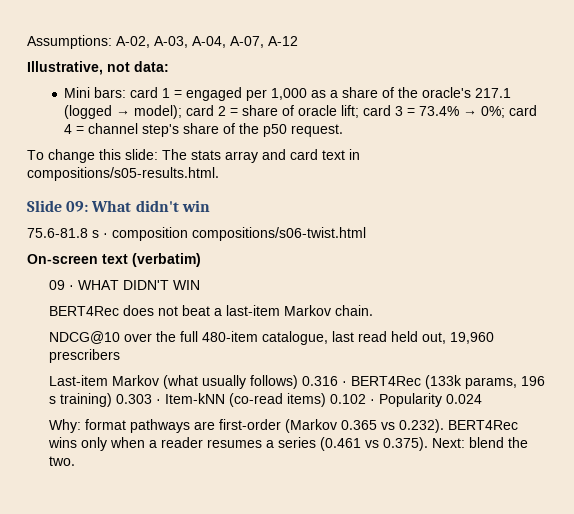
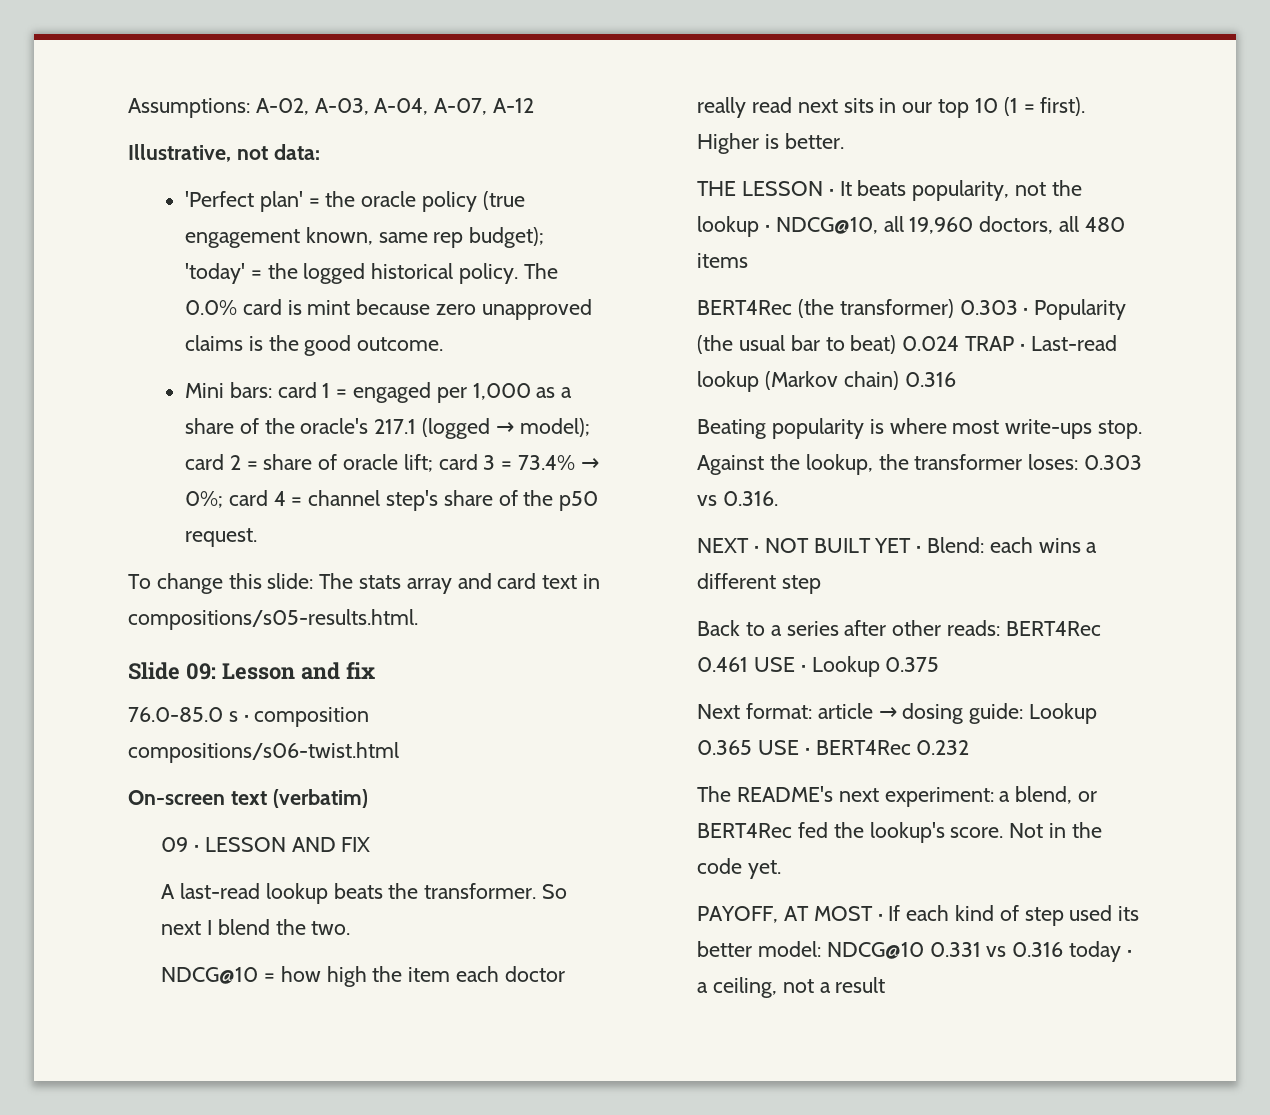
(169, 66) none -> [184,191,525,212] [184,227,545,248] [184,263,558,284] [184,299,592,320] [184,335,444,356] // 'Perfect plan' = the oracle policy (true engagement known, same rep budget); 'today' = the logged historical policy. The 0.0% card is mint because zero unapproved claims is the good outcome.
[91,200,210,212] [27,228,88,238] What didn't win // 75.6-81.8 -> [221,662,375,680] [128,707,223,722] Lesson and fix // 76.0-85.0
[77,280,200,290] [48,305,373,316] [48,331,494,345] [48,349,120,363] [48,375,545,389] [48,393,482,407] [48,419,518,433] [47,437,528,451] [48,456,75,466] WHAT DIDN'T WIN // BERT4Rec does not beat a last-item Markov chain. // NDCG@10 over the full 480-item catalogue, last read held out, 19,960 prescribers // Last-item Markov (what usually follows) 0.316 · BERT4Rec (133k params, 196 s training) 0.303 · Item-kNN (co-read items) 0.102 · Popularity 0.024 // Why: format pathways are first-order (Markov 0.365 vs 0.232). BERT4Rec wins only when a reader resumes a series (0.461 vs 0.375). Next: blend the two. -> [204,837,371,852] [161,883,568,904] [161,919,351,935] [161,966,565,987] [697,97,1086,118] [697,133,844,154] [697,180,1082,201] [697,216,1125,237] [697,253,749,268] [697,299,1127,320] [697,335,1117,354] [697,371,956,392] [697,418,1143,439] [697,454,1143,475] [697,491,779,506] [697,537,1098,553] [697,573,822,594] [697,620,1101,636] [697,656,940,677] [697,703,1098,724] [697,740,970,755] [697,786,1098,807] [697,822,1102,843] [697,858,782,879] [697,905,1140,926] [697,941,1132,962] [697,977,886,998] LESSON AND FIX // A last-read lookup beats the transformer. So next I blend the two. // NDCG@10 = how high the item each doctor really read next sits in our top 10 (1 = first). Higher is better. // THE LESSON · It beats popularity, not the lookup · NDCG@10, all 19,960 doctors, all 480 items // BERT4Rec (the transformer) 0.303 · Popularity (the usual bar to beat) 0.024 TRAP · Last-read lookup (Markov chain) 0.316 // Beating popularity is where most write-ups stop. Against the lookup, the transformer loses: 0.303 vs 0.316. // NEXT · NOT BUILT YET · Blend: each wins a different step // Back to a series after other reads: BERT4Rec 0.461 USE · Lookup 0.375 // Next format: article → dosing guide: Lookup 0.365 USE · BERT4Rec 0.232 // The README's next experiment: a blend, or BERT4Rec fed the lookup's score. Not in the code yet. // PAYOFF, AT MOST · If each kind of step used its better model: NDCG@10 0.331 vs 0.316 today · a ceiling, not a result

